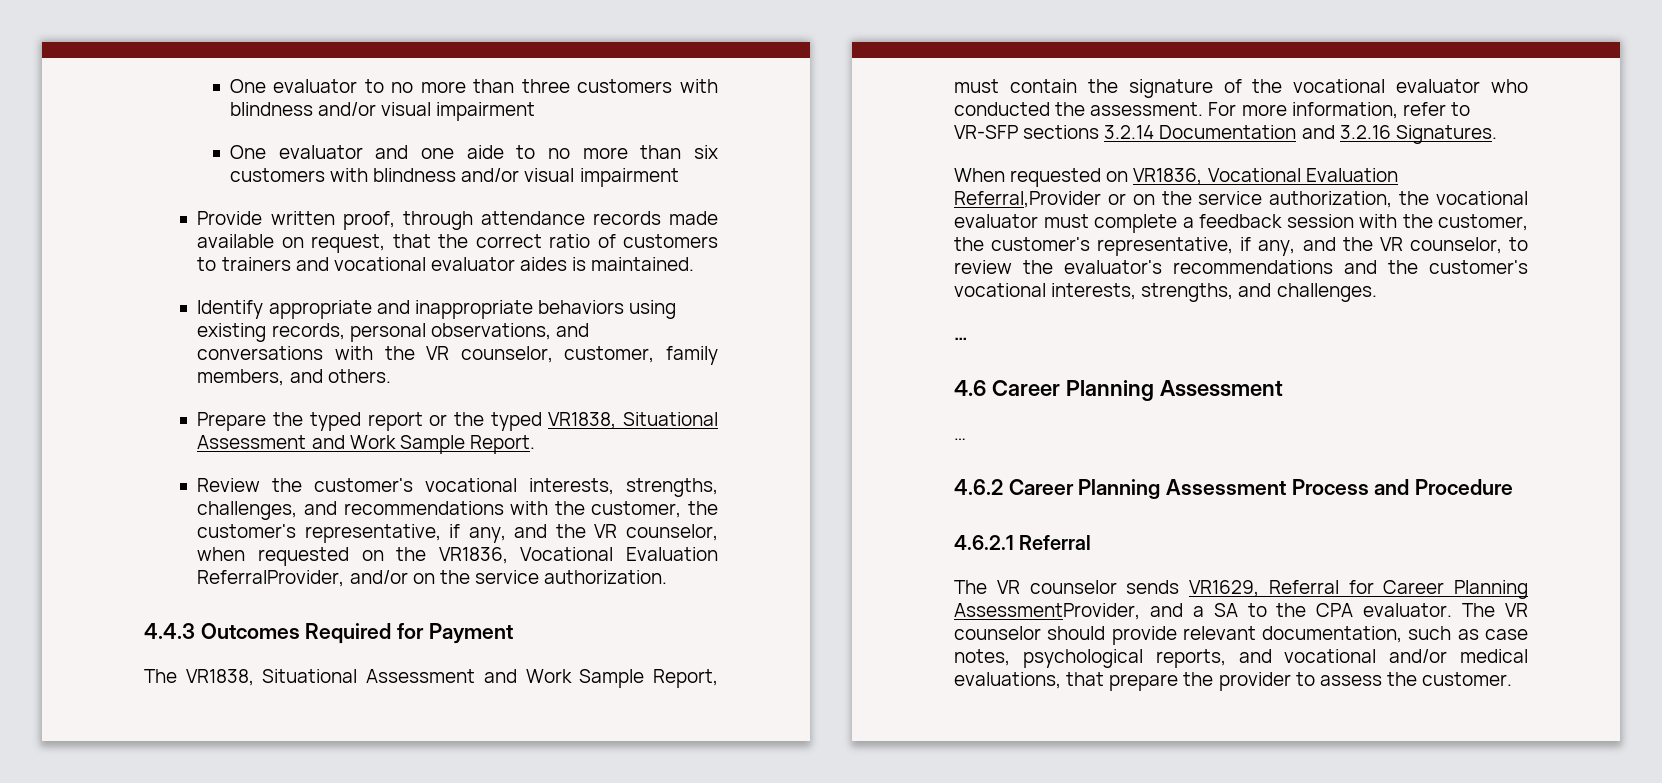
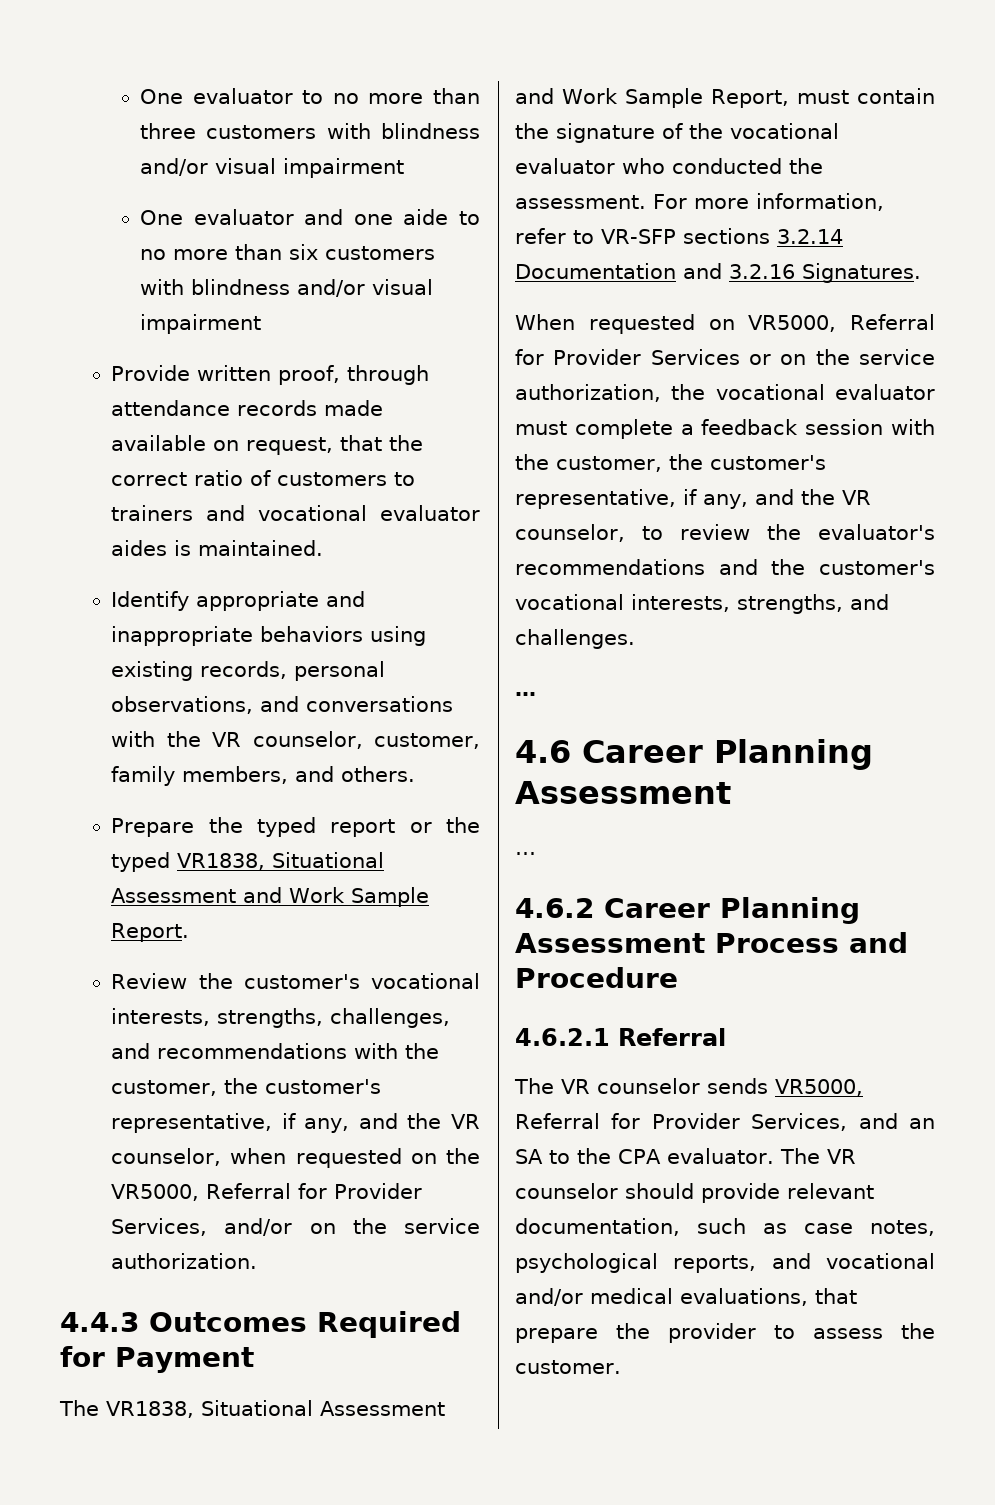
[438,547,718,564] [197,570,345,587] VR1836, Vocational Evaluation ReferralProvider, -> [111,1183,423,1201] [111,1218,208,1236] VR5000, Referral for Provider Services,
[1133,168,1398,185] [954,191,1101,208] VR1836, Vocational Evaluation Referral,Provider -> [748,314,936,332] [515,349,740,365] VR5000, Referral for Provider Services
[1189,580,1528,599] [954,603,1204,620] VR1629, Referral for Career Planning AssessmentProvider, and a -> [775,1079,863,1096] [515,1113,935,1131] VR5000, Referral for Provider Services, and an

